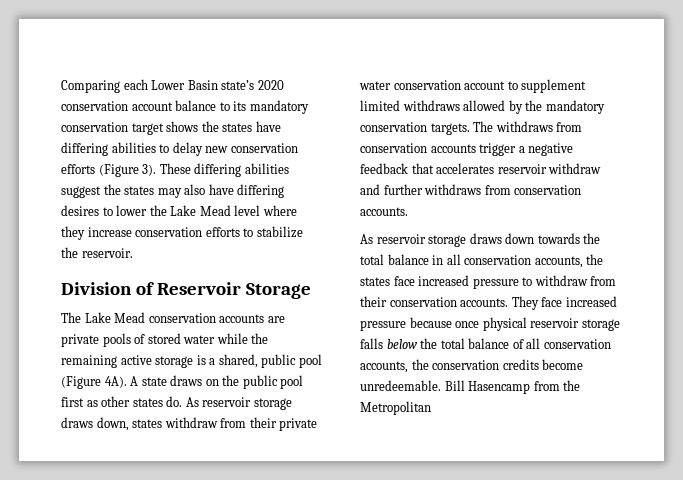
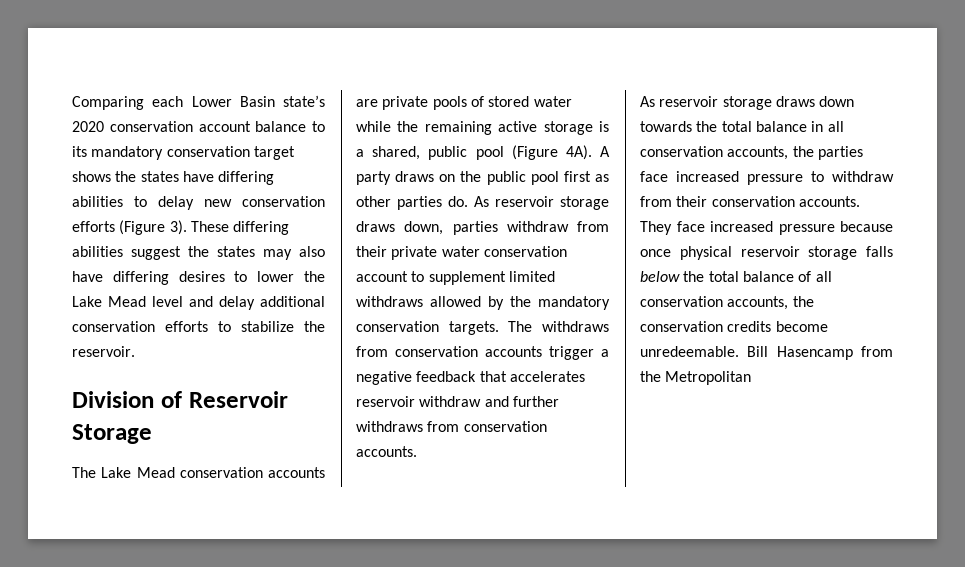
[262,205,297,216] [61,226,132,240] where they increase -> [189,296,325,310] and delay additional
[141,377,167,386] state -> [356,171,391,185] party
[132,398,163,407] states -> [397,196,442,210] parties
[132,419,163,428] states -> [452,221,498,235] parties
[360,277,390,286] states -> [817,146,863,160] parties

